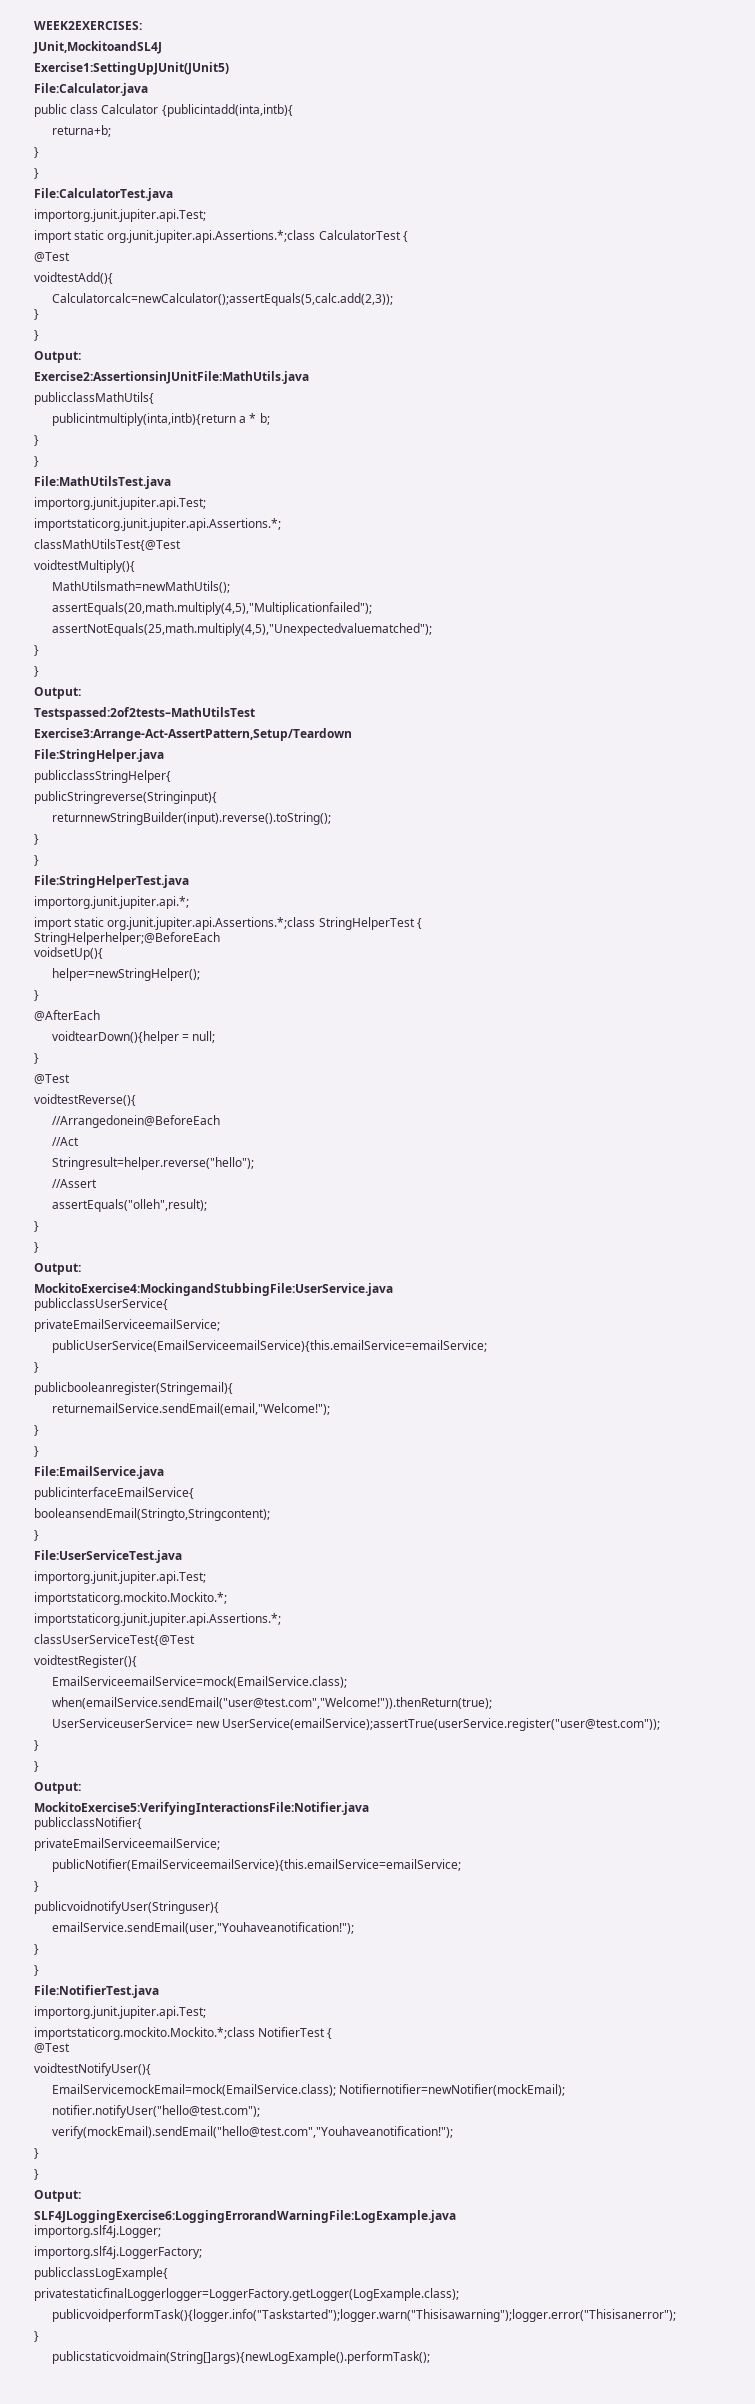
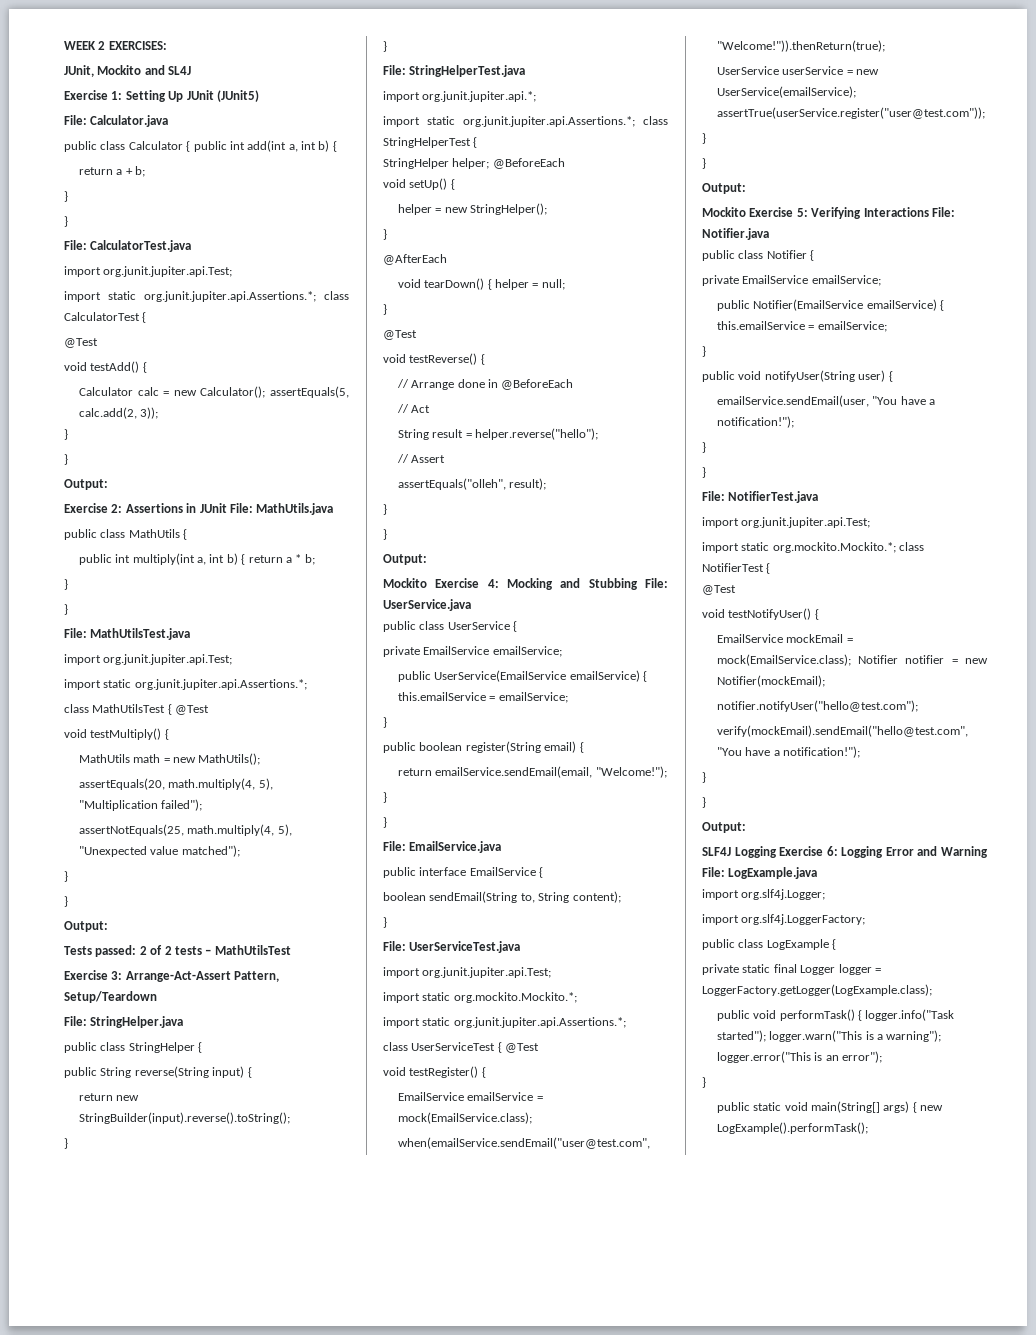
[34,21,142,30] [33,41,162,54] [34,62,229,75] [34,83,148,96] [34,104,293,117] [51,125,111,137] [34,147,39,158] [34,168,39,179] [34,188,173,201] [34,209,206,222] [34,230,316,243] WEEK2EXERCISES: // JUnit,MockitoandSL4J // Exercise1:SettingUpJUnit(JUnit5) // File:Calculator.java // public class Calculator {publicintadd(inta,intb){ // returna+b; // } // } // File:CalculatorTest.java // importorg.junit.jupiter.api.Test; // import static org.junit.jupiter.api.Assertions.*;class -> [64,41,167,50] [64,65,192,77] [64,90,259,102] [64,115,169,127] [64,140,337,152] [78,166,146,177] [64,191,68,202] [64,216,68,227] [64,240,192,252] [64,266,233,277] [64,291,349,302] WEEK 2 EXERCISES: // JUnit, Mockito and SL4J // Exercise 1: Setting Up JUnit (JUnit5) // File: Calculator.java // public class Calculator { public int add(int a, int b) { // return a + b; // } // } // File: CalculatorTest.java // import org.junit.jupiter.api.Test; // import static org.junit.jupiter.api.Assertions.*; class
[34,272,113,284] [51,293,393,306] [34,309,39,320] [34,330,39,341] [34,351,81,363] [34,371,309,384] [34,392,154,405] [51,413,236,426] voidtestAdd(){ // Calculatorcalc=newCalculator();assertEquals(5,calc.add(2,3)); // } // } // Output: // Exercise2:AssertionsinJUnitFile:MathUtils.java // publicclassMathUtils{ // publicintmultiply(inta,intb){return -> [64,361,147,373] [78,386,349,398] [78,407,159,419] [64,429,68,440] [64,454,68,465] [64,479,108,490] [64,503,334,515] [64,529,188,540] [78,553,283,565] void testAdd() { // Calculator calc = new Calculator(); assertEquals(5, calc.add(2, 3)); // } // } // Output: // Exercise 2: Assertions in JUnit File: MathUtils.java // public class MathUtils { // public int multiply(int a, int b) { return
[34,476,171,489] [34,497,206,510] [34,518,281,531] [34,539,181,551] [34,560,135,573] [51,581,230,593] [51,602,372,615] [51,623,432,636] [34,645,39,656] [34,666,39,677] [34,687,81,699] [34,707,255,720] [34,728,352,741] [34,749,164,762] [34,770,171,783] [34,791,217,804] [51,812,331,825] [34,834,39,845] [34,855,39,866] [34,875,189,888] [34,896,189,909] [34,917,316,930] File:MathUtilsTest.java // importorg.junit.jupiter.api.Test; // importstaticorg.junit.jupiter.api.Assertions.*; // classMathUtilsTest{@Test // voidtestMultiply(){ // MathUtilsmath=newMathUtils(); // assertEquals(20,math.multiply(4,5),"Multiplicationfailed"); // assertNotEquals(25,math.multiply(4,5),"Unexpectedvaluematched"); // } // } // Output: // Testspassed:2of2tests–MathUtilsTest // Exercise3:Arrange-Act-AssertPattern,Setup/Teardown // File:StringHelper.java // publicclassStringHelper{ // publicStringreverse(Stringinput){ // returnnewStringBuilder(input).reverse().toString(); // } // } // File:StringHelperTest.java // importorg.junit.jupiter.api.*; // import static org.junit.jupiter.api.Assertions.*;class -> [64,628,191,640] [64,654,233,665] [64,679,307,690] [64,704,210,715] [64,728,169,740] [78,753,261,765] [78,778,273,790] [78,799,203,811] [78,824,292,836] [78,845,240,857] [64,871,68,882] [64,896,68,907] [64,921,108,932] [64,945,291,957] [64,970,280,982] [64,991,157,1003] [64,1016,184,1028] [64,1042,203,1053] [64,1066,252,1078] [78,1093,140,1101] [78,1112,290,1124] [64,1138,68,1149] [383,41,387,52] [383,65,526,77] [383,91,537,102] [383,116,668,127] File: MathUtilsTest.java // import org.junit.jupiter.api.Test; // import static org.junit.jupiter.api.Assertions.*; // class MathUtilsTest { @Test // void testMultiply() { // MathUtils math = new MathUtils(); // assertEquals(20, math.multiply(4, 5), "Multiplication failed"); // assertNotEquals(25, math.multiply(4, 5), "Unexpected value matched"); // } // } // Output: // Tests passed: 2 of 2 tests – MathUtilsTest // Exercise 3: Arrange-Act-Assert Pattern, Setup/Teardown // File: StringHelper.java // public class StringHelper { // public String reverse(String input) { // return new StringBuilder(input).reverse().toString(); // } // } // File: StringHelperTest.java // import org.junit.jupiter.api.*; // import static org.junit.jupiter.api.Assertions.*; class
[34,932,220,945] [34,947,103,960] [51,968,200,981] [34,990,39,1001] [34,1010,100,1021] [51,1031,216,1044] [34,1053,39,1064] [34,1074,70,1084] [34,1094,136,1106] [51,1115,220,1128] [51,1137,79,1146] [51,1157,254,1170] [51,1179,97,1188] [51,1199,207,1212] [34,1221,39,1232] [34,1242,39,1253] [34,1263,81,1275] [34,1283,393,1296] [34,1298,168,1311] [34,1319,220,1332] [51,1340,487,1353] [34,1362,39,1373] [34,1382,233,1395] [51,1403,330,1415] [34,1425,39,1436] [34,1446,39,1457] [34,1466,164,1479] [34,1487,194,1500] [34,1508,270,1521] [34,1530,39,1541] [34,1550,182,1563] [34,1571,206,1584] [34,1592,227,1605] [34,1613,281,1626] [34,1634,195,1646] [34,1655,137,1668] [51,1676,347,1688] [51,1697,492,1709] [51,1718,661,1731] [34,1740,39,1751] [34,1761,39,1772] [34,1782,81,1794] [34,1802,369,1815] [34,1817,142,1830] [34,1838,220,1851] [51,1859,461,1872] [34,1881,39,1892] [34,1901,219,1914] [51,1922,354,1934] [34,1944,39,1955] [34,1965,39,1976] [34,1985,159,1998] [34,2006,206,2019] [34,2027,333,2040] [34,2043,70,2053] [34,2063,151,2076] [51,2084,566,2096] [51,2105,260,2118] [51,2126,453,2139] [34,2148,39,2159] [34,2169,39,2180] [34,2190,81,2202] [34,2210,456,2223] [34,2225,161,2238] [34,2246,202,2259] [34,2267,168,2280] [34,2288,459,2301] [51,2309,676,2322] [34,2331,39,2342] [51,2351,430,2364] StringHelperhelper;@BeforeEach // voidsetUp(){ // helper=newStringHelper(); // } // @AfterEach // voidtearDown(){helper = null; // } // @Test // voidtestReverse(){ // //Arrangedonein@BeforeEach // //Act // Stringresult=helper.reverse("hello"); // //Assert // assertEquals("olleh",result); // } // } // Output: // MockitoExercise4:MockingandStubbingFile:UserService.java // publicclassUserService{ // privateEmailServiceemailService; // publicUserService(EmailServiceemailService){this.emailService=emailService; // } // publicbooleanregister(Stringemail){ // returnemailService.sendEmail(email,"Welcome!"); // } // } // File:EmailService.java // publicinterfaceEmailService{ // booleansendEmail(Stringto,Stringcontent); // } // File:UserServiceTest.java // importorg.junit.jupiter.api.Test; // importstaticorg.mockito.Mockito.*; // importstaticorg.junit.jupiter.api.Assertions.*; // classUserServiceTest{@Test // voidtestRegister(){ // EmailServiceemailService=mock(EmailService.class); // when(emailService.sendEmail("user@test.com","Welcome!")).thenReturn(true); // UserServiceuserService= new UserService(emailService);assertTrue(userService.register("user@test.com")); // } // } // Output: // MockitoExercise5:VerifyingInteractionsFile:Notifier.java // publicclassNotifier{ // privateEmailServiceemailService; // publicNotifier(EmailServiceemailService){this.emailService=emailService; // } // publicvoidnotifyUser(Stringuser){ // emailService.sendEmail(user,"Youhaveanotification!"); // } // } // File:NotifierTest.java // importorg.junit.jupiter.api.Test; // importstaticorg.mockito.Mockito.*;class NotifierTest { // @Test // voidtestNotifyUser(){ // EmailServicemockEmail=mock(EmailService.class); Notifiernotifier=newNotifier(mockEmail); // notifier.notifyUser("hello@test.com"); // verify(mockEmail).sendEmail("hello@test.com","Youhaveanotification!"); // } // } // Output: // SLF4JLoggingExercise6:LoggingErrorandWarningFile:LogExample.java // importorg.slf4j.Logger; // importorg.slf4j.LoggerFactory; // publicclassLogExample{ // privatestaticfinalLoggerlogger=LoggerFactory.getLogger(LogExample.class); // publicvoidperformTask(){logger.info("Taskstarted");logger.warn("Thisisawarning");logger.error("Thisisanerror"); // } // publicstaticvoidmain(String[]args){newLogExample().performTask(); -> [383,158,565,169] [383,178,455,190] [397,203,548,215] [383,229,387,240] [383,254,447,265] [397,278,565,290] [383,304,387,315] [383,330,417,340] [383,353,485,365] [396,379,574,390] [396,404,431,413] [397,428,599,440] [396,454,446,463] [397,478,547,490] [383,504,387,515] [383,529,387,540] [383,554,427,565] [383,578,668,590] [383,599,471,611] [383,621,518,632] [383,646,562,657] [397,670,648,682] [397,692,568,703] [383,717,387,728] [383,741,584,753] [397,766,667,778] [383,792,387,803] [383,817,387,828] [383,841,502,853] [383,867,544,878] [383,891,621,903] [383,917,387,928] [383,941,521,953] [383,967,552,978] [383,992,577,1003] [383,1017,626,1028] [383,1042,540,1053] [383,1066,486,1078] [397,1092,543,1101] [397,1112,532,1124] [397,1137,650,1149] [716,40,885,52] [716,66,880,75] [716,86,856,98] [716,107,985,119] [702,133,706,144] [702,158,706,169] [702,183,746,194] [702,207,955,219] [702,228,769,240] [702,250,815,261] [702,275,881,286] [716,299,945,311] [716,321,887,332] [702,346,706,357] [702,370,893,382] [716,395,936,407] [716,416,794,428] [702,442,706,453] [702,467,706,478] [702,491,819,503] [702,517,871,528] [702,542,925,553] [702,563,771,574] [702,585,736,595] [702,608,819,620] [716,634,853,643] [716,654,988,666] [716,675,825,687] [716,700,918,712] [716,725,968,737] [716,746,861,758] [702,772,706,783] [702,797,706,808] [702,822,746,833] [702,846,988,858] [702,867,818,879] [702,889,826,900] [702,914,866,925] [702,939,837,950] [702,964,881,975] [702,984,932,996] [716,1009,955,1021] [716,1030,942,1042] [716,1051,883,1063] [702,1077,706,1088] [716,1101,944,1113] [716,1122,868,1134] StringHelper helper; @BeforeEach // void setUp() { // helper = new StringHelper(); // } // @AfterEach // void tearDown() { helper = null; // } // @Test // void testReverse() { // // Arrange done in @BeforeEach // // Act // String result = helper.reverse("hello"); // // Assert // assertEquals("olleh", result); // } // } // Output: // Mockito Exercise 4: Mocking and Stubbing File: UserService.java // public class UserService { // private EmailService emailService; // public UserService(EmailService emailService) { this.emailService = emailService; // } // public boolean register(String email) { // return emailService.sendEmail(email, "Welcome!"); // } // } // File: EmailService.java // public interface EmailService { // boolean sendEmail(String to, String content); // } // File: UserServiceTest.java // import org.junit.jupiter.api.Test; // import static org.mockito.Mockito.*; // import static org.junit.jupiter.api.Assertions.*; // class UserServiceTest { @Test // void testRegister() { // EmailService emailService = mock(EmailService.class); // when(emailService.sendEmail("user@test.com", "Welcome!")).thenReturn(true); // UserService userService = new UserService(emailService); assertTrue(userService.register("user@test.com")); // } // } // Output: // Mockito Exercise 5: Verifying Interactions File: Notifier.java // public class Notifier { // private EmailService emailService; // public Notifier(EmailService emailService) { this.emailService = emailService; // } // public void notifyUser(String user) { // emailService.sendEmail(user, "You have a notification!"); // } // } // File: NotifierTest.java // import org.junit.jupiter.api.Test; // import static org.mockito.Mockito.*; class NotifierTest { // @Test // void testNotifyUser() { // EmailService mockEmail = mock(EmailService.class); Notifier notifier = new Notifier(mockEmail); // notifier.notifyUser("hello@test.com"); // verify(mockEmail).sendEmail("hello@test.com", "You have a notification!"); // } // } // Output: // SLF4J Logging Exercise 6: Logging Error and Warning File: LogExample.java // import org.slf4j.Logger; // import org.slf4j.LoggerFactory; // public class LogExample { // private static final Logger logger = LoggerFactory.getLogger(LogExample.class); // public void performTask() { logger.info("Task started"); logger.warn("This is a warning"); logger.error("This is an error"); // } // public static void main(String[] args) { new LogExample().performTask();

